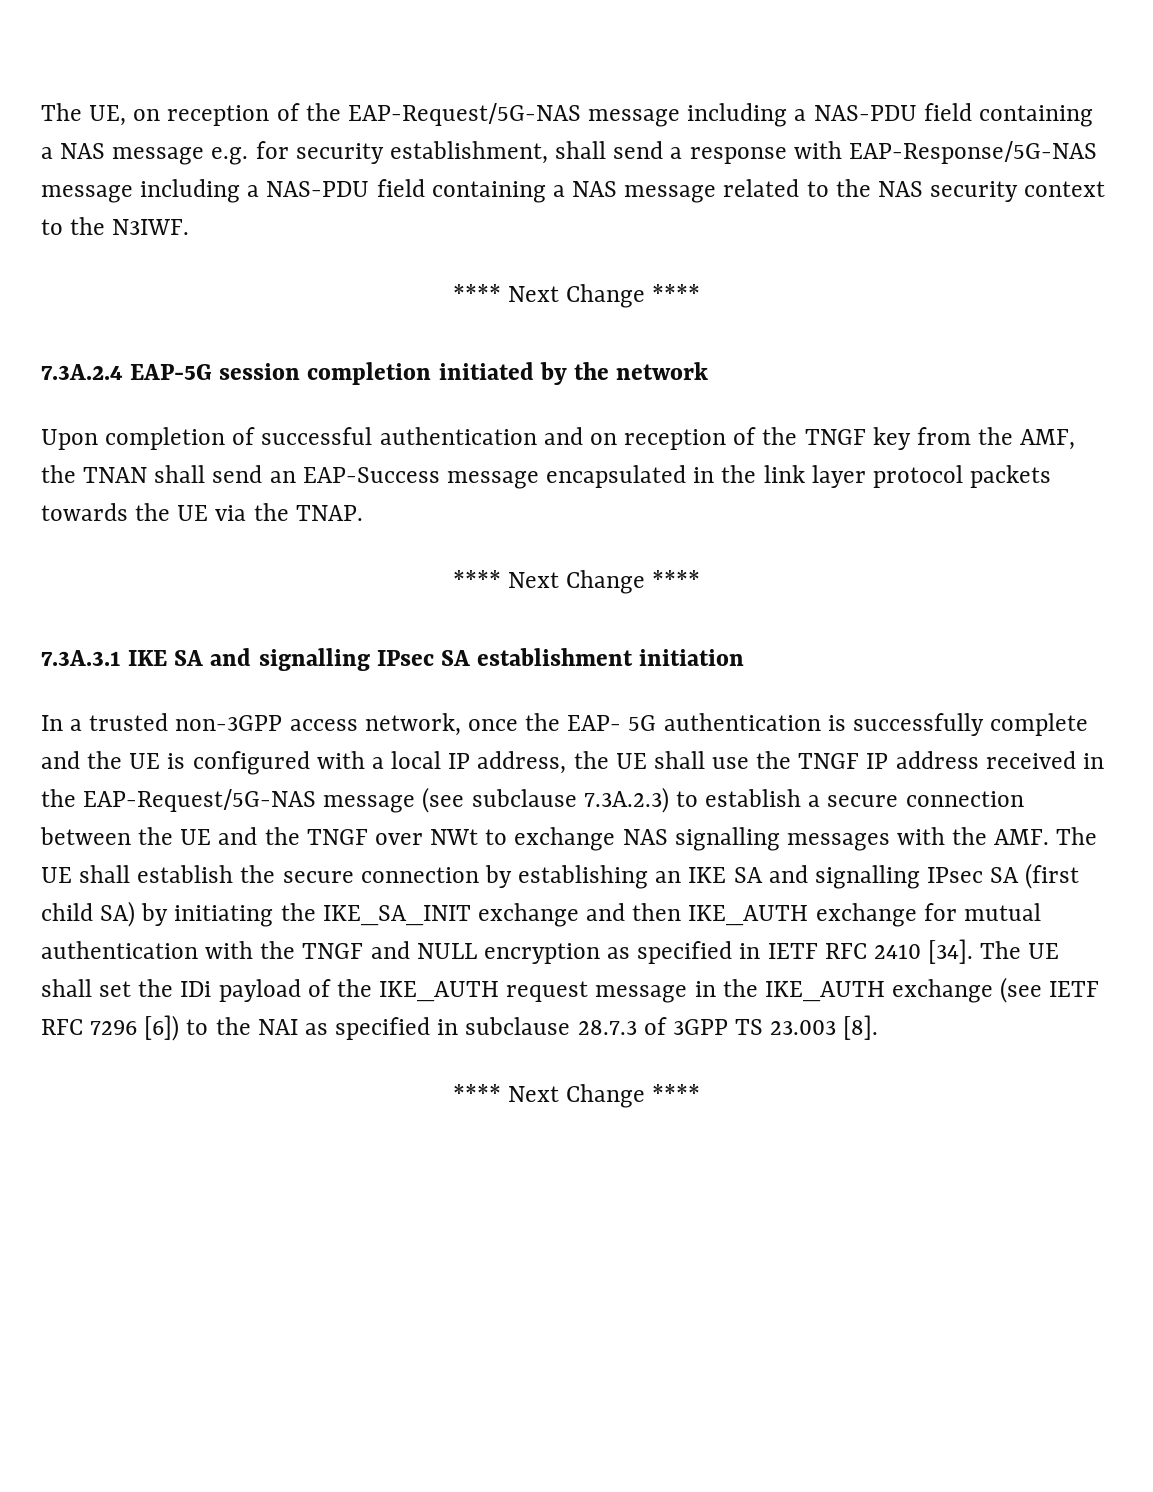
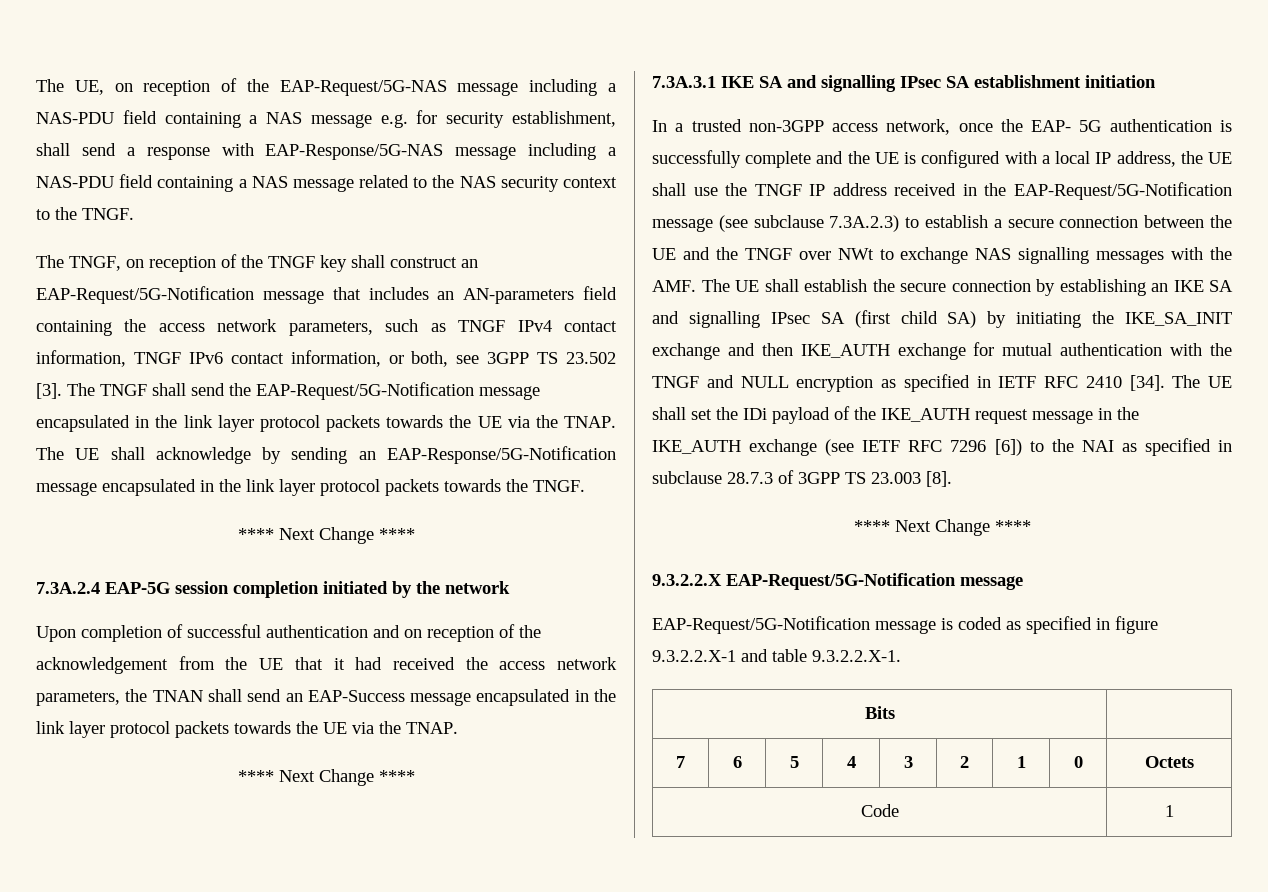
[112,219,190,235] N3IWF. -> [82,208,134,220] [36,254,478,272] [36,286,617,304] [36,319,618,336] [36,350,616,367] [36,382,540,400] [36,415,617,432] [36,446,616,464] [36,479,585,496] TNGF. // The TNGF, on reception of the TNGF key shall construct an EAP-Request/5G-Notification message that includes an AN-parameters field containing the access network parameters, such as TNGF IPv4 contact information, TNGF IPv6 contact information, or both, see 3GPP TS 23.502 [3]. The TNGF shall send the EAP-Request/5G-Notification message encapsulated in the link layer protocol packets towards the UE via the TNAP. The UE shall acknowledge by sending an EAP-Response/5G-Notification message encapsulated in the link layer protocol packets towards the TNGF.
[804,427,1076,450] TNGF key from the AMF, -> [36,656,617,674] [36,691,120,706] acknowledgement from the UE that it had received the access network parameters,
[83,789,317,812] EAP-Request/5G-NAS -> [1014,182,1232,200] EAP-Request/5G-Notification
(701, 1093) none -> [652,573,1023,590] [652,616,1158,634] [652,649,901,662] [864,706,895,719] [676,756,685,768] [732,756,742,768] [789,756,799,768] [846,756,856,768] [903,756,913,768] [960,756,969,768] [1016,756,1026,768] [1073,756,1083,768] [1144,756,1194,768] [860,804,899,817] [1164,805,1174,817] // 9.3.2.2.X EAP-Request/5G-Notification message // EAP-Request/5G-Notification message is coded as specified in figure 9.3.2.2.X-1 and table 9.3.2.2.X-1. // Bits | // 7 | 6 | 5 | 4 | 3 | 2 | 1 | 0 | Octets // Code | 1

